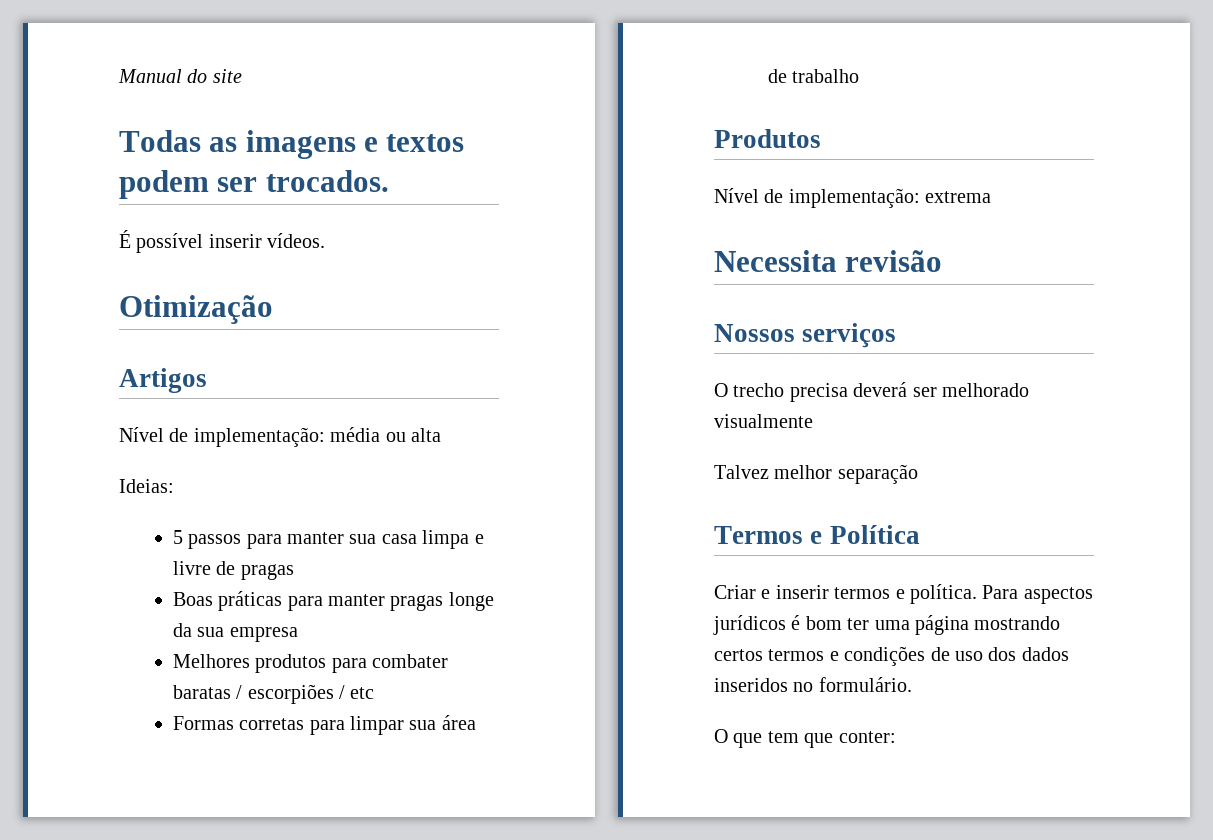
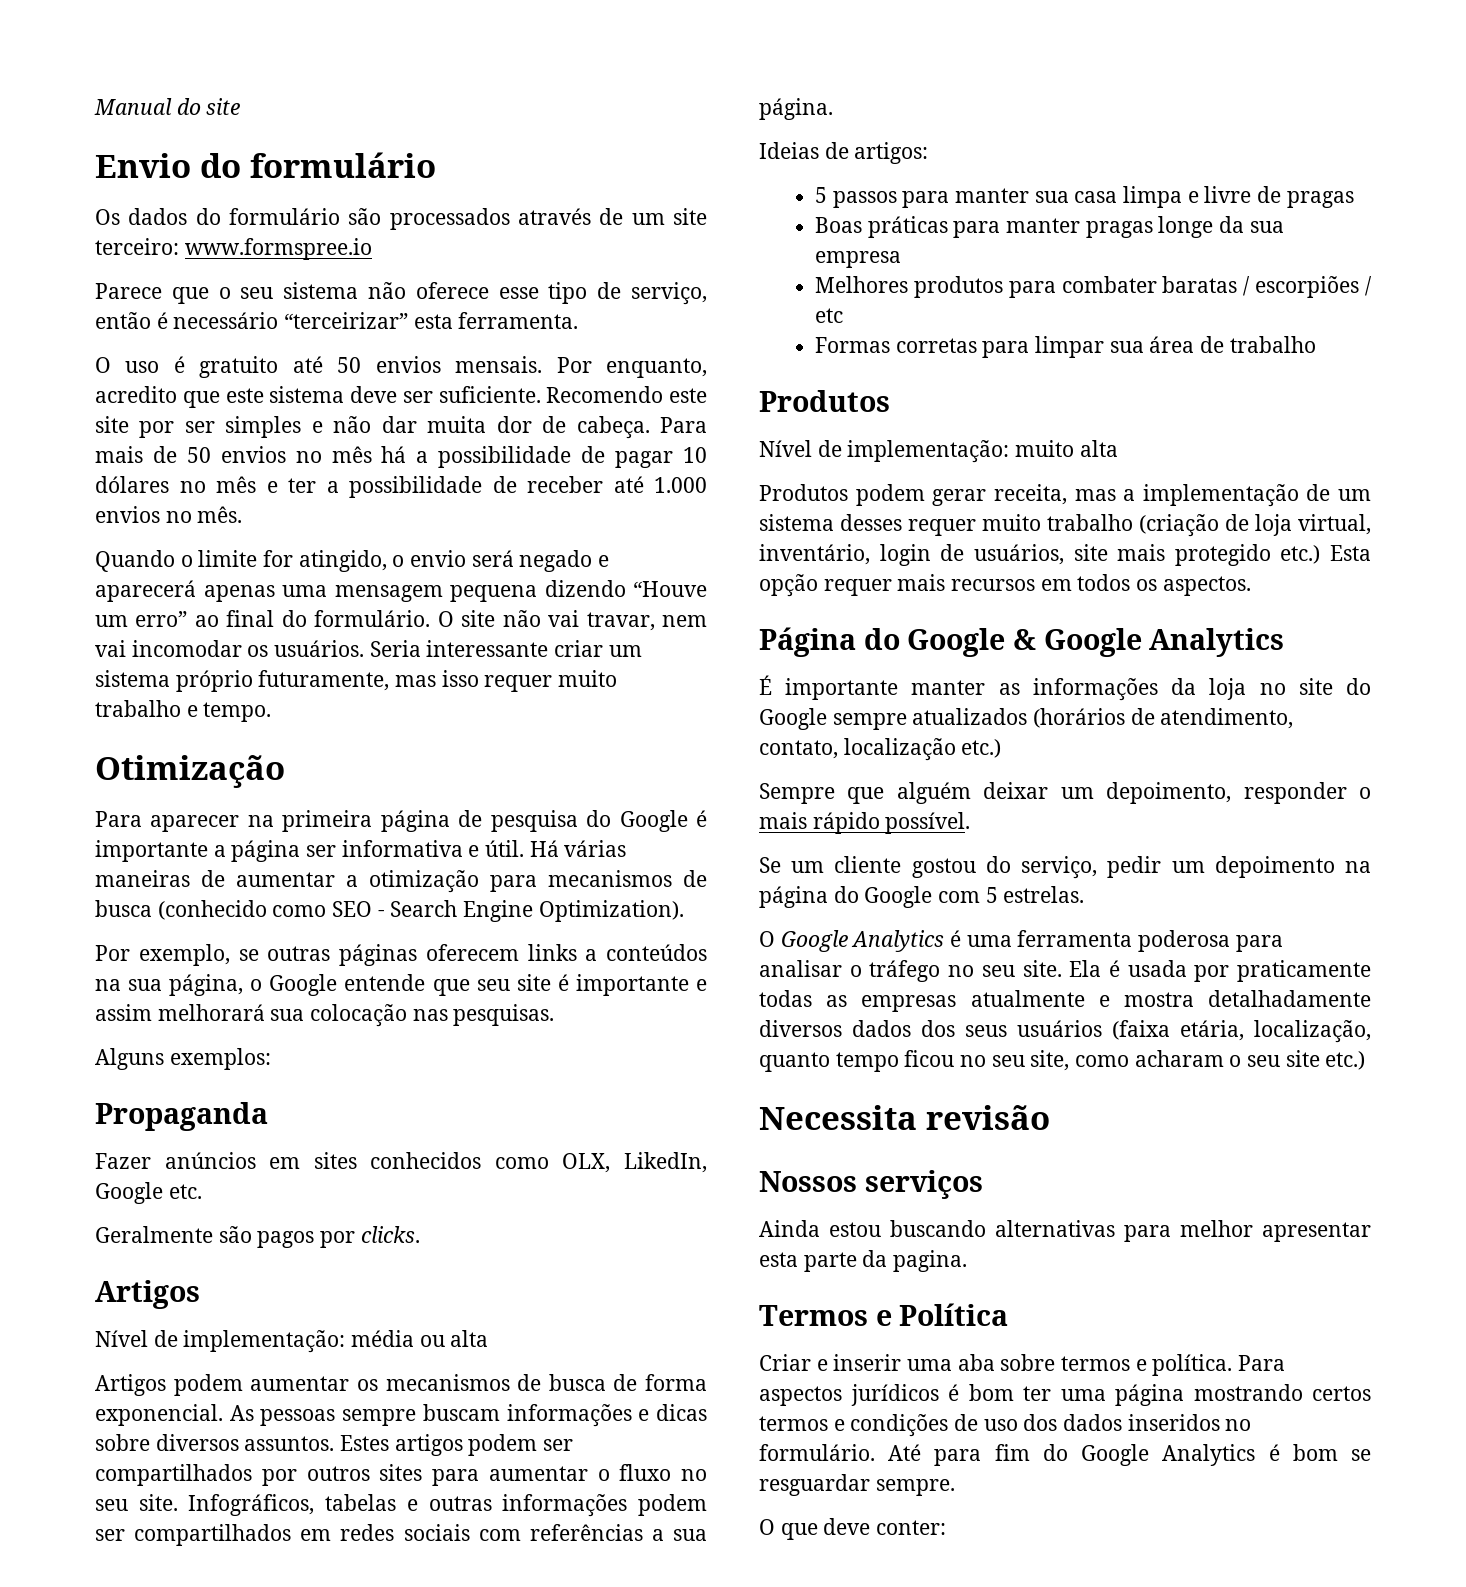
[119,130,465,159] [119,170,389,199] [119,230,326,253] [119,295,273,324] Todas as imagens e textos podem ser trocados. // É possível inserir vídeos. // Otimização -> [95,152,436,178] [95,208,707,230] [95,238,372,260] [95,282,707,305] [95,312,579,329] [95,356,708,378] [95,386,707,408] [95,416,707,439] [95,446,707,468] [95,476,707,498] [95,506,243,523] [95,550,610,572] [95,580,707,602] [95,610,707,631] [95,640,642,657] [95,670,618,692] [95,700,272,722] [95,755,285,788] [95,810,708,832] [95,840,627,862] [95,870,707,893] [95,900,684,922] [95,944,707,966] [95,974,707,996] [95,1004,555,1027] [95,1048,271,1070] [95,1102,268,1131] [95,1152,707,1173] [95,1182,202,1204] [95,1226,420,1248] Envio do formulário // Os dados do formulário são processados através de um site terceiro: www.formspree.io // Parece que o seu sistema não oferece esse tipo de serviço, então é necessário “terceirizar” esta ferramenta. // O uso é gratuito até 50 envios mensais. Por enquanto, acredito que este sistema deve ser suficiente. Recomendo este site por ser simples e não dar muita dor de cabeça. Para mais de 50 envios no mês há a possibilidade de pagar 10 dólares no mês e ter a possibilidade de receber até 1.000 envios no mês. // Quando o limite for atingido, o envio será negado e aparecerá apenas uma mensagem pequena dizendo “Houve um erro” ao final do formulário. O site não vai travar, nem vai incomodar os usuários. Seria interessante criar um sistema próprio futuramente, mas isso requer muito trabalho e tempo. // Otimização // Para aparecer na primeira página de pesquisa do Google é importante a página ser informativa e útil. Há várias maneiras de aumentar a otimização para mecanismos de busca (conhecido como SEO - Search Engine Optimization). // Por exemplo, se outras páginas oferecem links a conteúdos na sua página, o Google entende que seu site é importante e assim melhorará sua colocação nas pesquisas. // Alguns exemplos: // Propaganda // Fazer anúncios em sites conhecidos como OLX, LikedIn, Google etc. // Geralmente são pagos por clicks.
[119,479,174,493] Ideias: -> [95,1374,707,1396] [95,1404,707,1427] [95,1434,574,1456] [95,1464,707,1486] [95,1494,707,1517] [95,1524,707,1546] [759,98,833,120] [759,142,929,164] Artigos podem aumentar os mecanismos de busca de forma exponencial. As pessoas sempre buscam informações e dicas sobre diversos assuntos. Estes artigos podem ser compartilhados por outros sites para aumentar o fluxo no seu site. Infográficos, tabelas e outras informações podem ser compartilhados em redes sociais com referências a sua página. // Ideias de artigos:
[925,191,992,203] [714,250,943,272] [714,323,897,348] [714,382,1029,402] [714,414,813,428] [714,464,918,484] extrema // Necessita revisão // Nossos serviços // O trecho precisa deverá ser melhorado visualmente // Talvez melhor separação -> [1015,440,1118,457] [759,484,1371,507] [759,514,1371,537] [759,544,1371,566] [759,574,1251,597] [759,627,1285,657] [759,675,1371,701] [759,708,1294,730] [759,738,1002,761] [759,782,1371,804] [759,812,971,834] [759,856,1371,879] [759,886,1085,908] [759,930,1283,952] [759,960,1371,982] [759,990,1371,1012] [759,1020,1371,1043] [759,1050,1366,1072] [759,1105,1050,1130] [759,1170,983,1199] [759,1220,1371,1242] [759,1250,968,1272] muito alta // Produtos podem gerar receita, mas a implementação de um sistema desses requer muito trabalho (criação de loja virtual, inventário, login de usuários, site mais protegido etc.) Esta opção requer mais recursos em todos os aspectos. // Página do Google & Google Analytics // É importante manter as informações da loja no site do Google sempre atualizados (horários de atendimento, contato, localização etc.) // Sempre que alguém deixar um depoimento, responder o mais rápido possível. // Se um cliente gostou do serviço, pedir um depoimento na página do Google com 5 estrelas. // O Google Analytics é uma ferramenta poderosa para analisar o tráfego no seu site. Ela é usada por praticamente todas as empresas atualmente e mostra detalhadamente diversos dados dos seus usuários (faixa etária, localização, quanto tempo ficou no seu site, como acharam o seu site etc.) // Necessita revisão // Nossos serviços // Ainda estou buscando alternativas para melhor apresentar esta parte da pagina.
(829, 592) none -> [907,1354,1056,1371] uma aba sobre
(912, 684) none -> [888,1444,1371,1466] [759,1474,955,1496] Até para fim do Google Analytics é bom se resguardar sempre.
[767,731,834,748] tem que -> [823,1518,871,1535] deve

